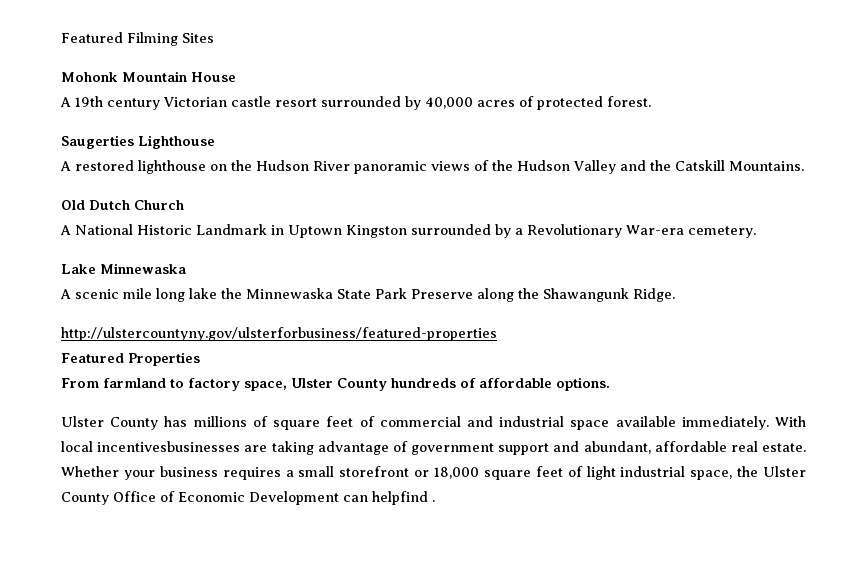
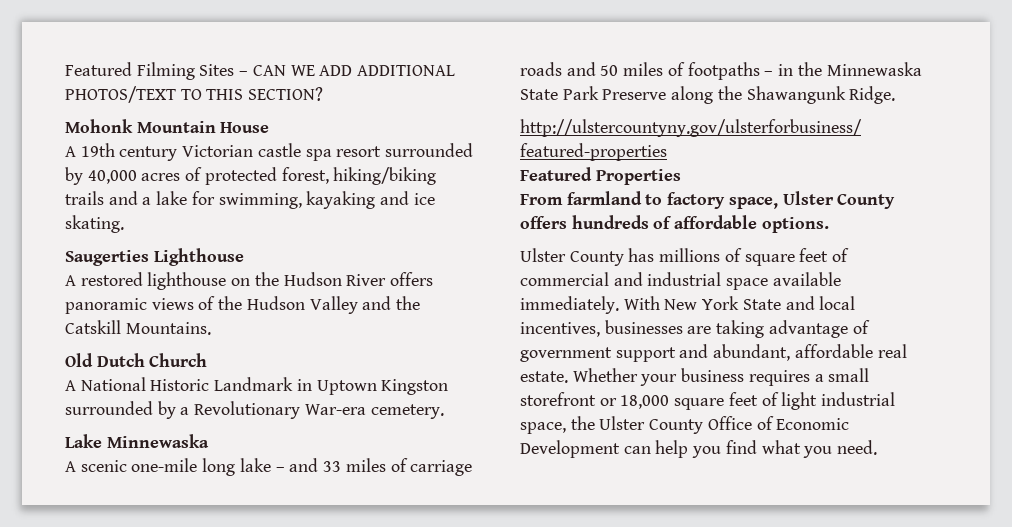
(214, 38) none -> [239,65,456,76] [65,86,324,103] – CAN WE ADD ADDITIONAL PHOTOS/TEXT TO THIS SECTION?
(271, 101) none -> [305,149,332,161] spa
[607,96,651,107] forest. -> [281,167,437,185] [65,191,435,209] [65,215,124,233] forest, hiking/biking trails and a lake for swimming, kayaking and ice skating.
(350, 166) none -> [390,272,434,286] offers
[123,288,152,299] mile -> [131,458,198,472] one-mile
(217, 293) none -> [275,458,473,476] [520,62,794,80] – and 33 miles of carriage roads and 50 miles of footpaths – in
(387, 384) none -> [520,216,567,229] offers
[61,441,241,452] local incentivesbusinesses -> [664,296,856,310] [520,320,683,337] New York State and local incentives, businesses
[372,491,435,505] helpfind . -> [655,440,878,458] help you find what you need.

